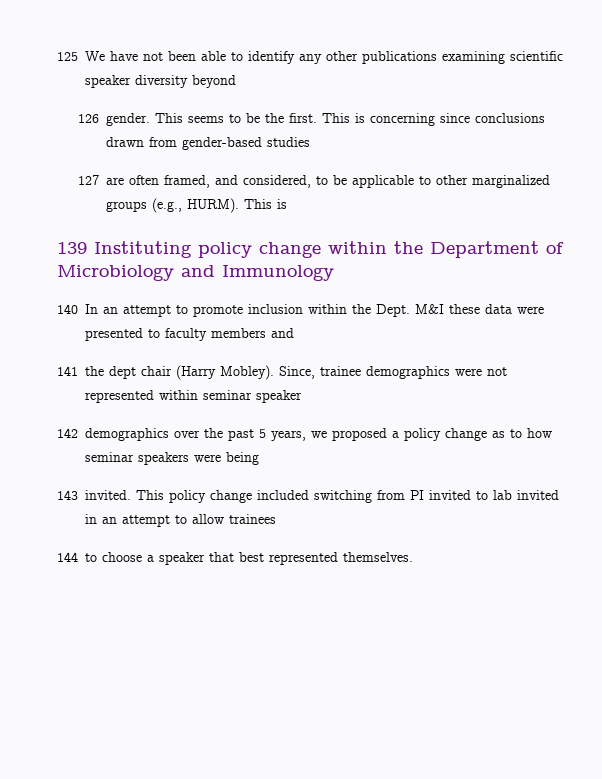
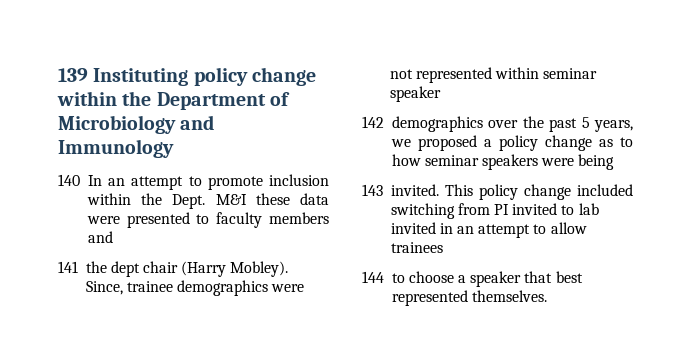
[57,51,563,64] [85,75,236,88] [78,113,546,126] [106,137,311,150] [78,175,551,188] [106,198,288,213] 125 We have not been able to identify any other publications examining scientific speaker diversity beyond // 126 gender. This seems to be the first. This is concerning since conclusions drawn from gender-based studies // 127 are often framed, and considered, to be applicable to other marginalized groups (e.g., HURM). This is // -> (58, 75) none

